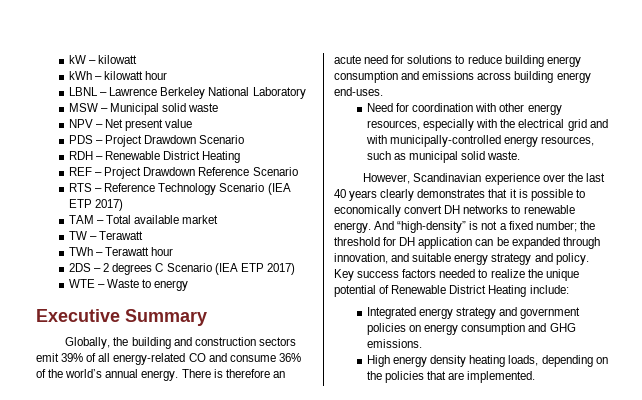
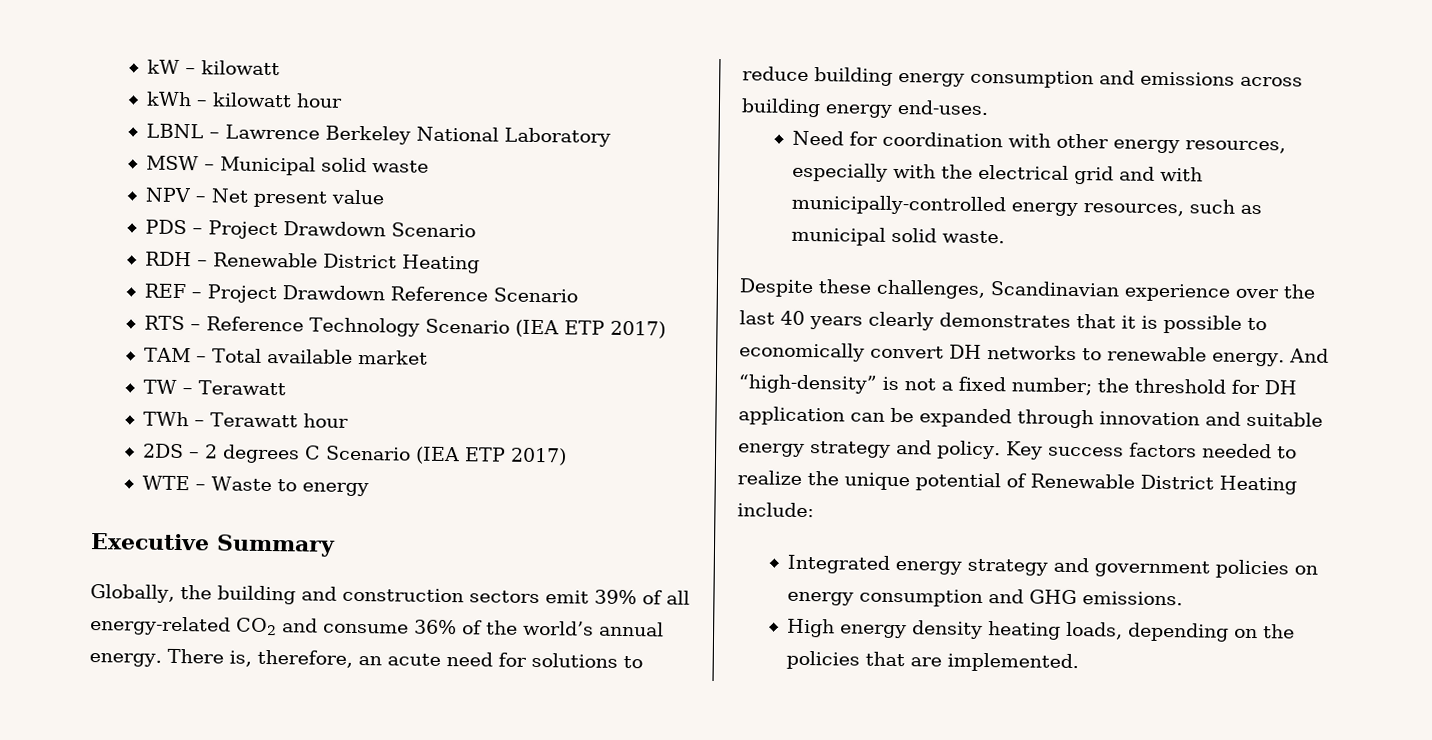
[188,353,206,362] CO -> [236,617,277,636] CO2
[213,369,270,378] is therefore -> [228,649,353,668] is, therefore,
[363,173,411,184] However, -> [739,278,986,299] Despite these challenges,
[334,253,388,264] innovation, -> [1099,411,1200,426] innovation

